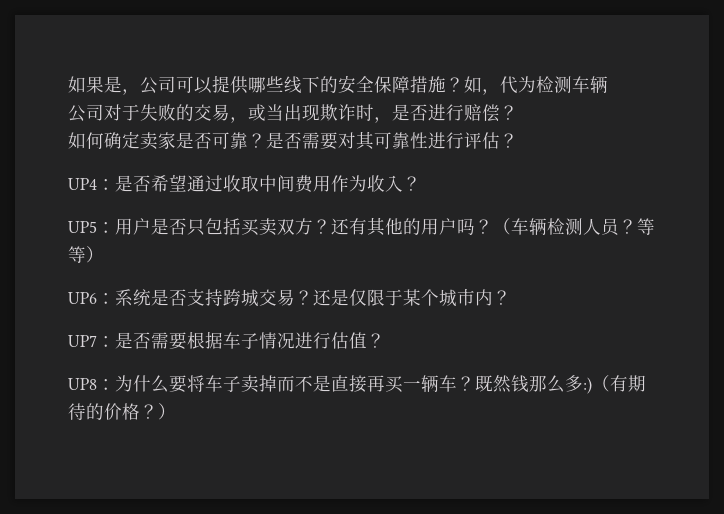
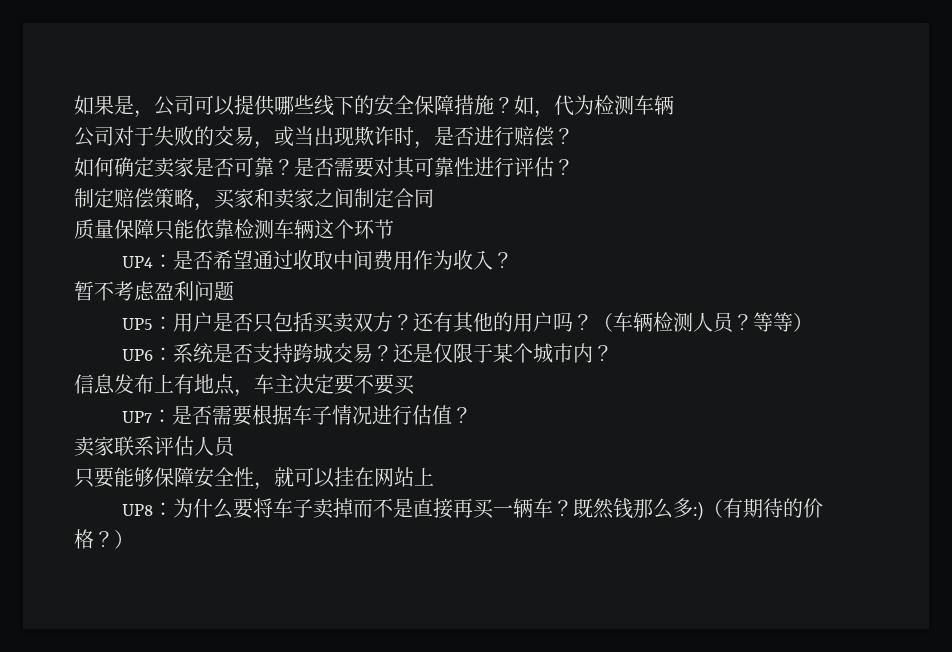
(518, 140) none -> [74,188,434,211] [74,219,394,240] // 制定赔偿策略，买家和卖家之间制定合同 // 质量保障只能依靠检测车辆这个环节
(421, 183) none -> [74,281,234,301] // 暂不考虑盈利问题
(511, 297) none -> [74,374,415,397] // 信息发布上有地点，车主决定要不要买
(385, 340) none -> [74,436,236,457] [74,467,434,490] // 卖家联系评估人员 // 只要能够保障安全性，就可以挂在网站上

